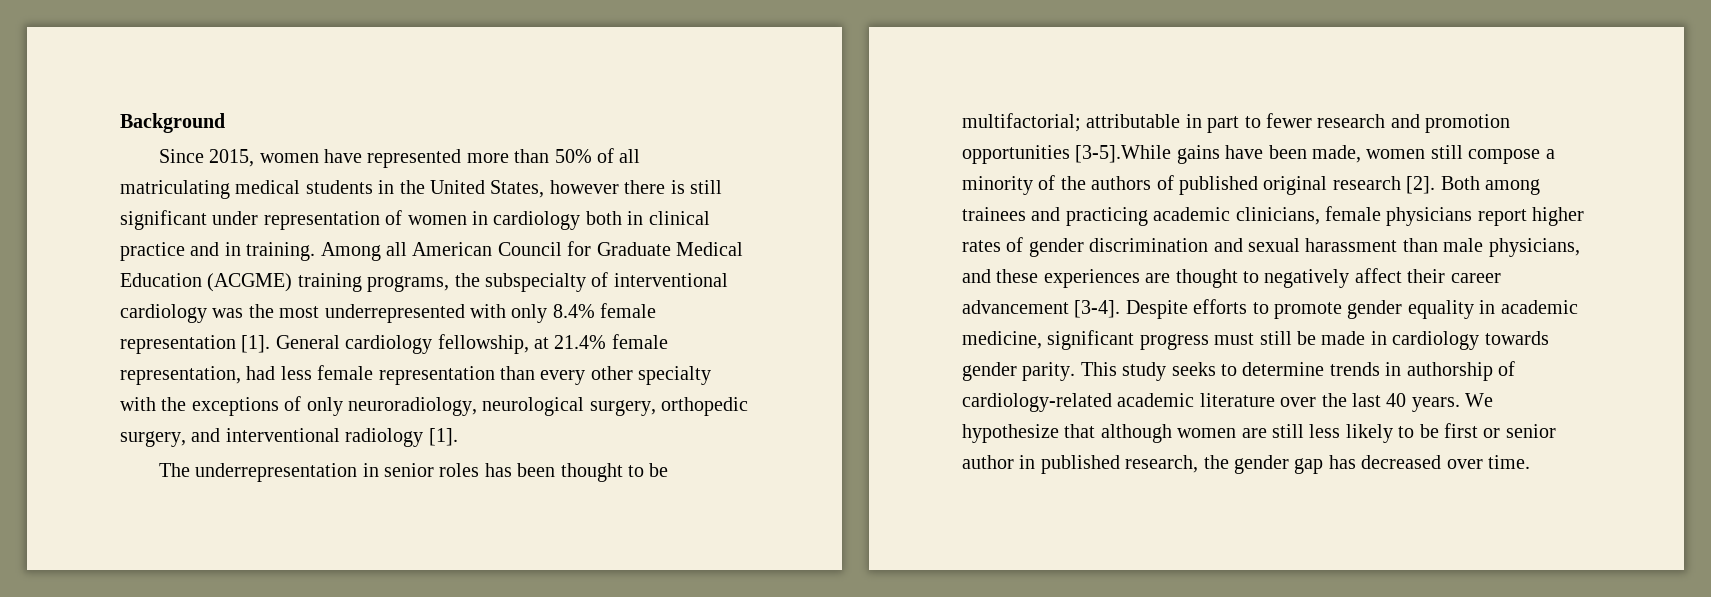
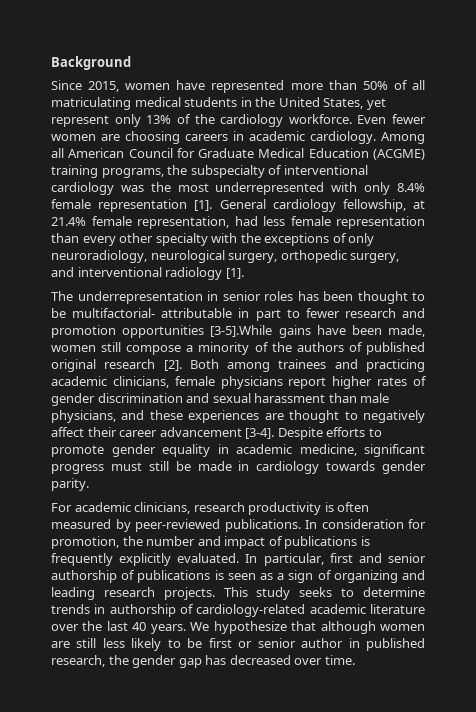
[549,180,722,194] [120,210,710,230] [120,242,316,261] however there is still significant under representation of women in cardiology both in clinical practice and in training. -> [366,98,386,110] [51,114,426,127] [51,131,376,144] yet represent only 13% of the cardiology workforce. Even fewer women are choosing careers in academic cardiology.
[962,113,1081,132] multifactorial; -> [72,308,156,318] multifactorial-
(1076, 371) none -> [51,502,370,515] [51,519,426,532] [51,536,370,549] [51,553,427,566] [51,570,425,583] [51,587,215,600] // For academic clinicians, research productivity is often measured by peer-reviewed publications. In consideration for promotion, the number and impact of publications is frequently explicitly evaluated. In particular, first and senior authorship of publications is seen as a sign of organizing and leading research projects.

